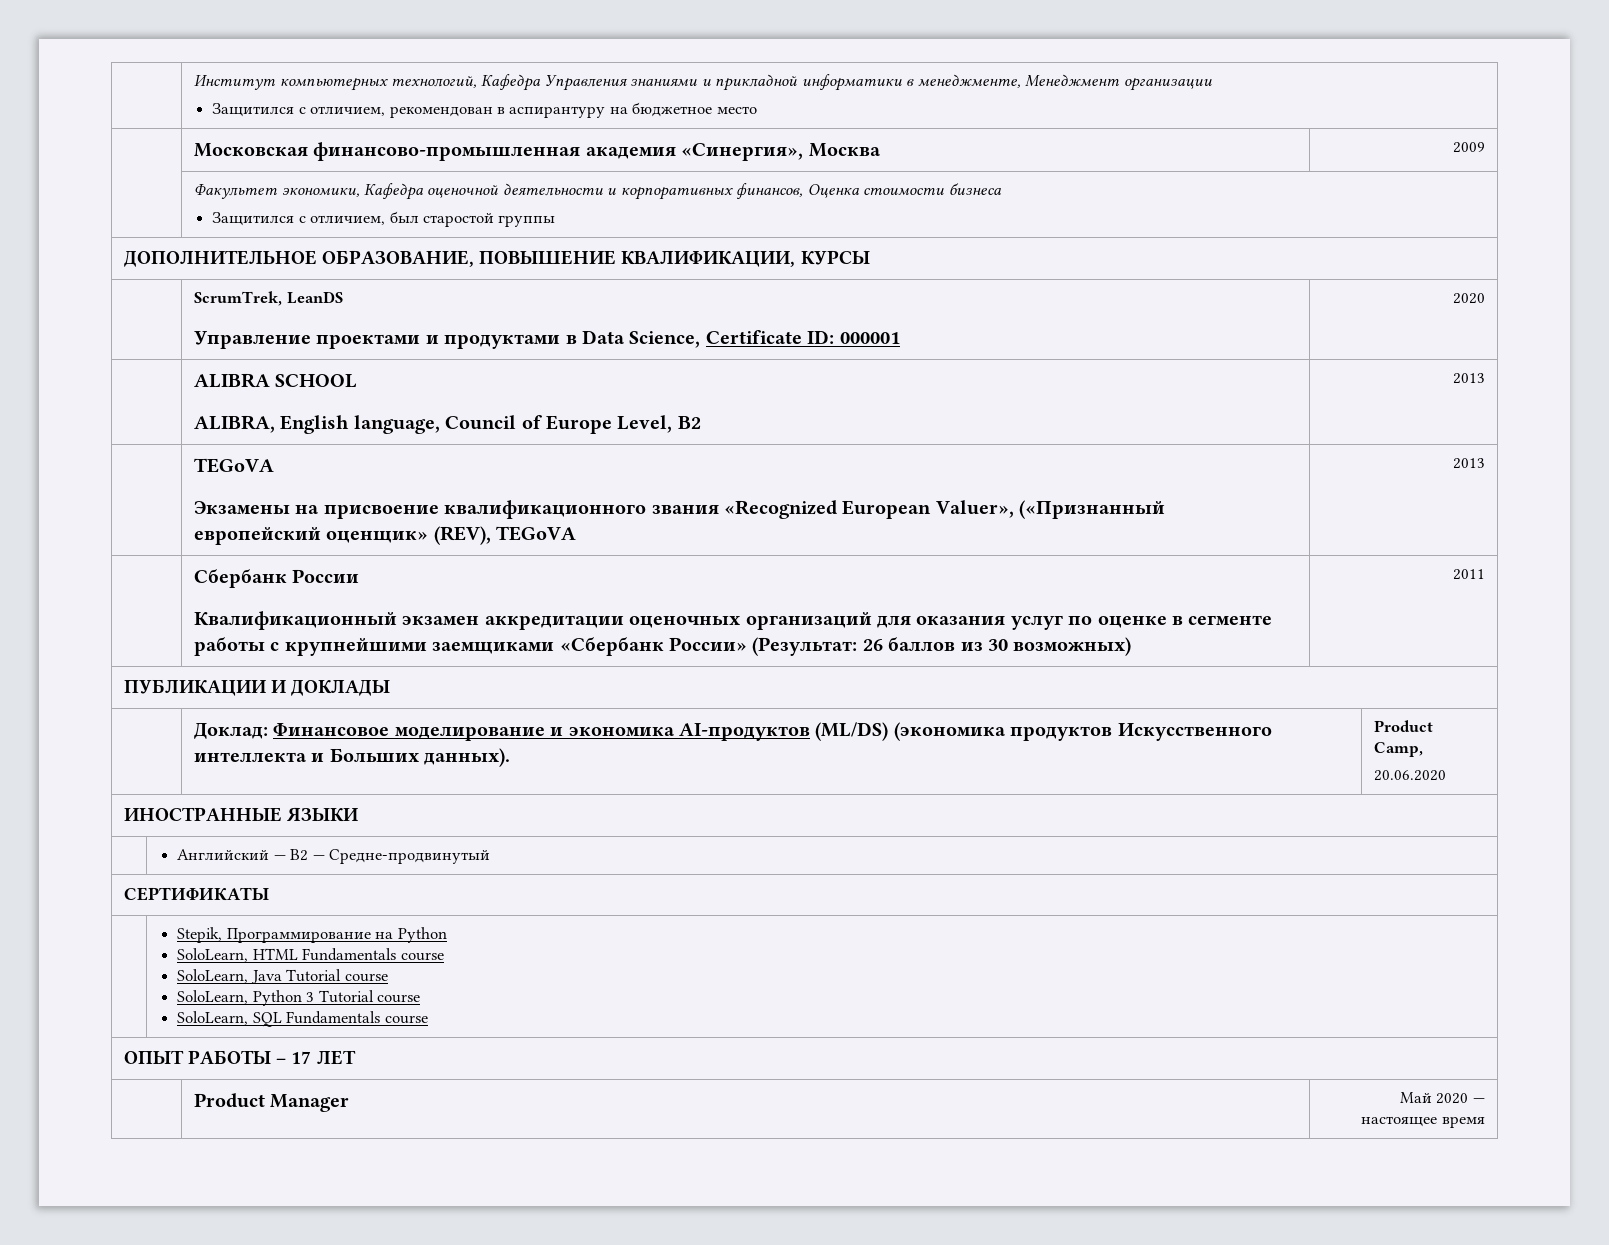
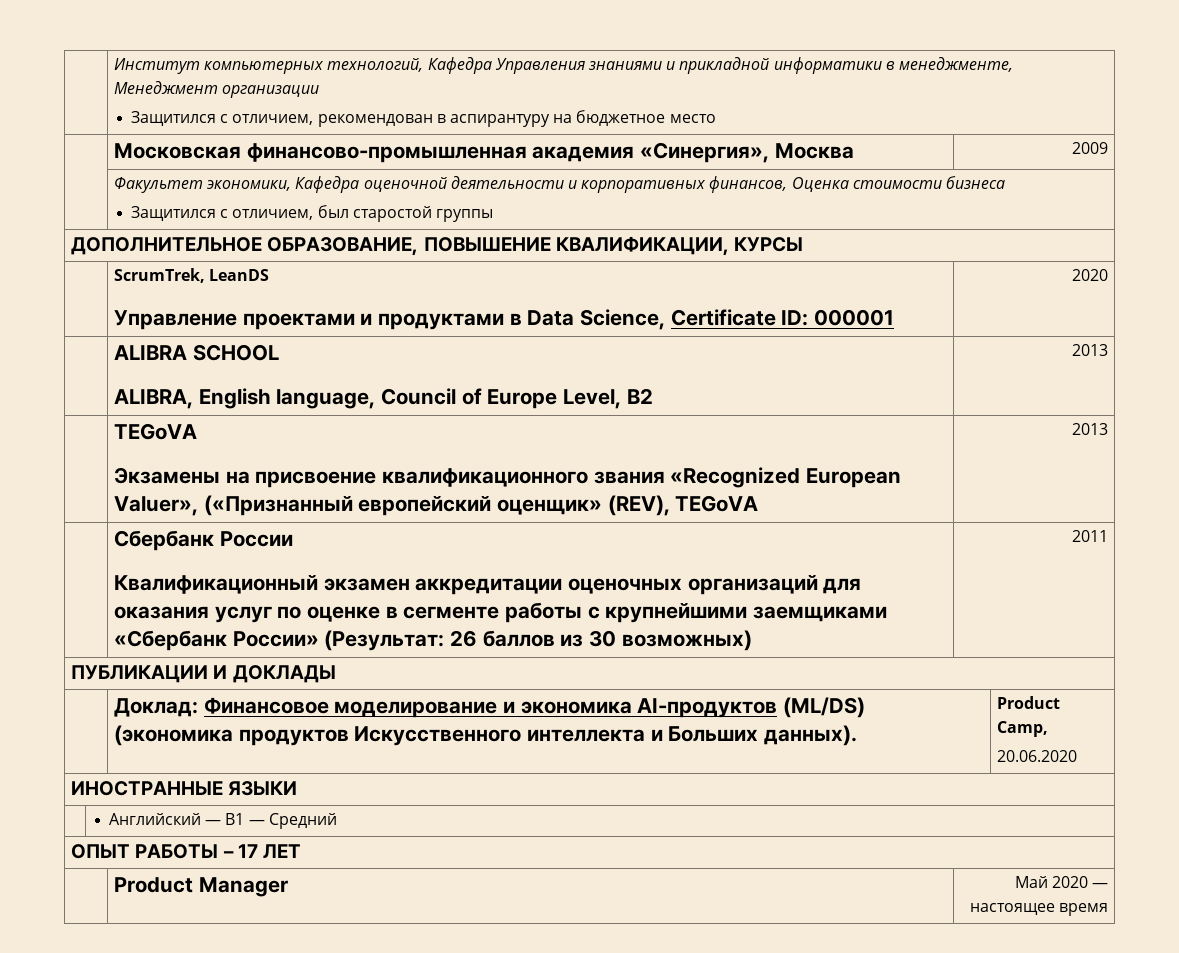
[290,849,491,864] [124,887,270,901] [177,927,447,943] [177,948,444,962] [177,969,388,984] [177,990,421,1006] [177,1011,428,1027] B2 — Средне-продвинутый // СЕРТИФИКАТЫ // | Stepik, Программирование на Python // SoloLearn, HTML Fundamentals course // SoloLearn, Java Tutorial course // SoloLearn, Python 3 Tutorial course // SoloLearn, SQL Fundamentals course -> [225,813,337,829] B1 — Средний

